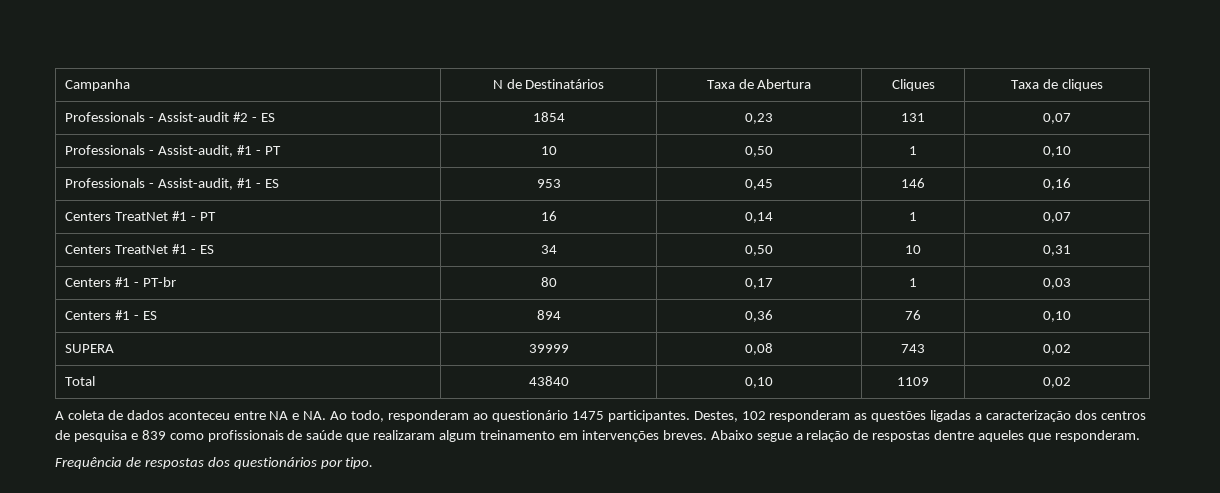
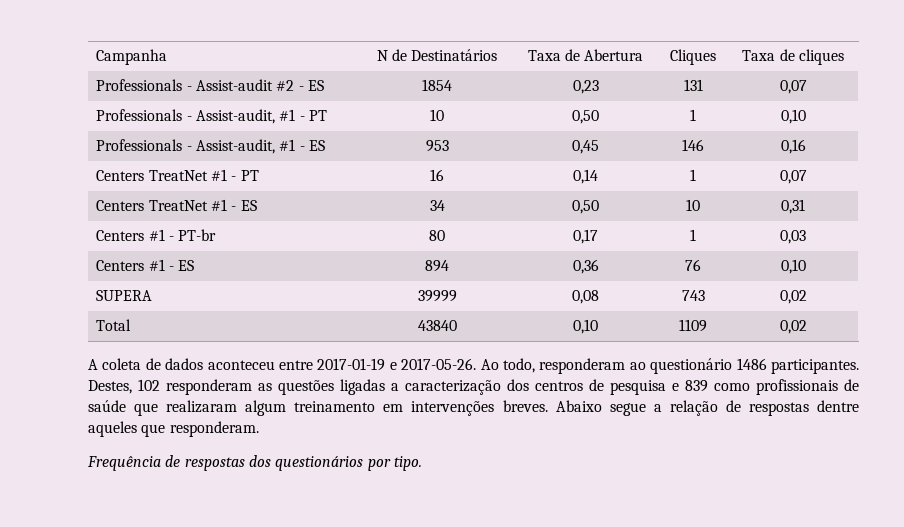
[269,411,327,420] NA e NA. -> [317,358,477,371] 2017-01-19 e 2017-05-26.
[571,411,604,420] 1475 -> [736,358,767,370] 1486

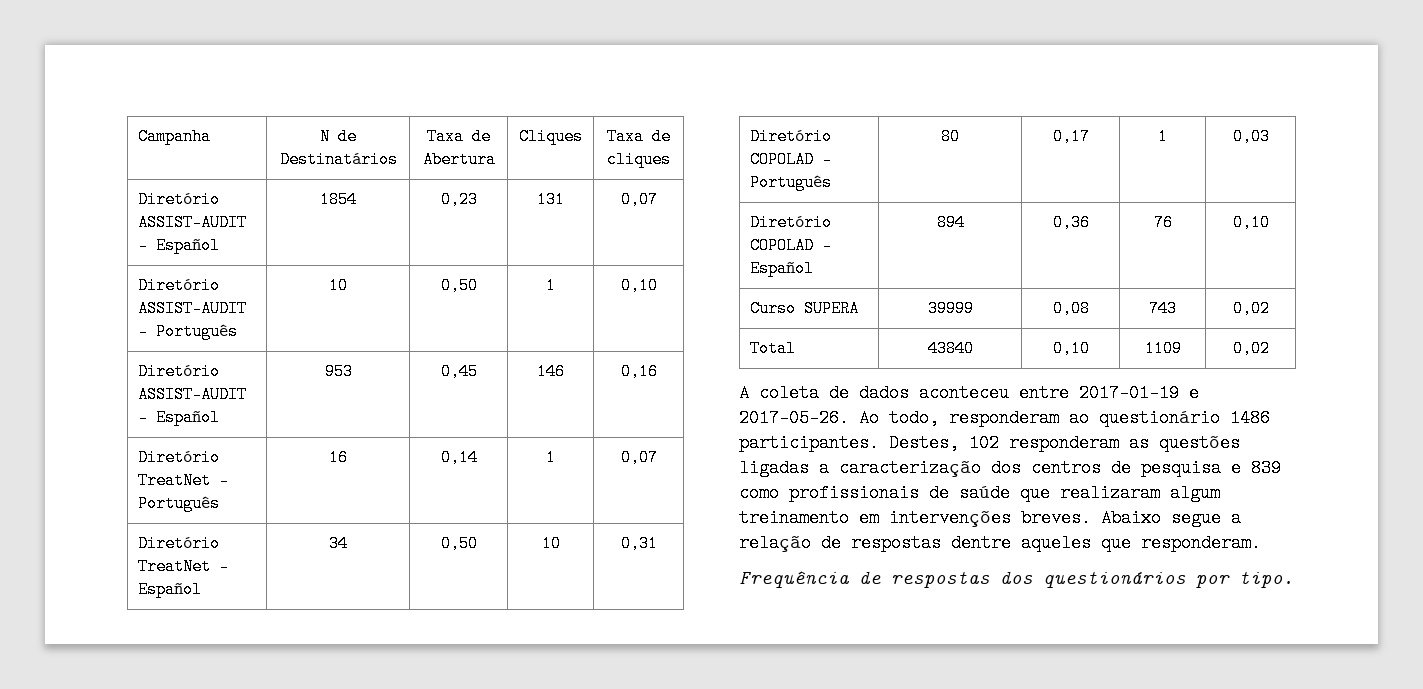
[96,79,324,91] [422,79,452,91] [572,80,599,94] [683,79,703,91] [779,80,807,94] [96,109,327,124] [430,109,444,121] [572,110,599,124] [690,109,696,121] [780,109,806,124] [96,139,325,154] Professionals - Assist-audit #2 - ES | 1854 | 0,23 | 131 | 0,07 // Professionals - Assist-audit, #1 - PT | 10 | 0,50 | 1 | 0,10 // Professionals - Assist-audit, #1 - ES -> [138,191,221,208] [138,214,248,231] [138,237,221,254] [320,191,357,208] [440,191,478,208] [537,191,565,208] [620,191,658,208] [138,277,221,294] [138,300,248,317] [138,323,239,340] [329,277,348,294] [440,277,478,294] [546,277,556,294] [620,277,658,294] [138,363,221,380] [138,386,248,403] [138,409,221,426] Diretório ASSIST-AUDIT - Español | 1854 | 0,23 | 131 | 0,07 // Diretório ASSIST-AUDIT - Português | 10 | 0,50 | 1 | 0,10 // Diretório ASSIST-AUDIT - Español
[96,169,259,181] Centers TreatNet #1 - PT -> [138,449,221,466] [138,472,230,489] [138,495,221,512] Diretório TreatNet - Português
[96,199,257,211] Centers TreatNet #1 - ES -> [138,535,221,552] [138,558,230,575] [138,581,203,598] Diretório TreatNet - Español
[96,229,217,241] Centers #1 - PT-br -> [750,128,833,145] [750,151,833,168] [750,174,833,191] Diretório COPOLAD - Português
[96,259,195,271] Centers #1 - ES -> [750,214,833,231] [750,237,833,254] [750,260,815,277] Diretório COPOLAD - Español
(806, 266) none -> [750,300,797,317] Curso

